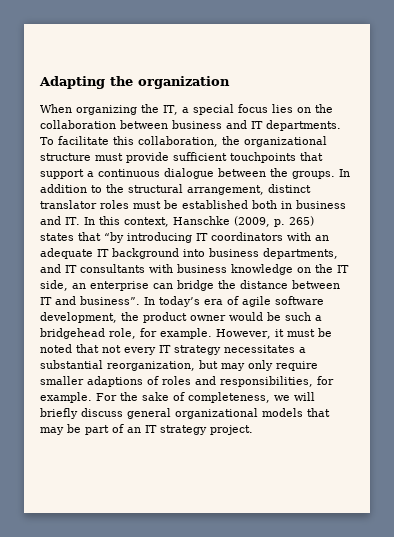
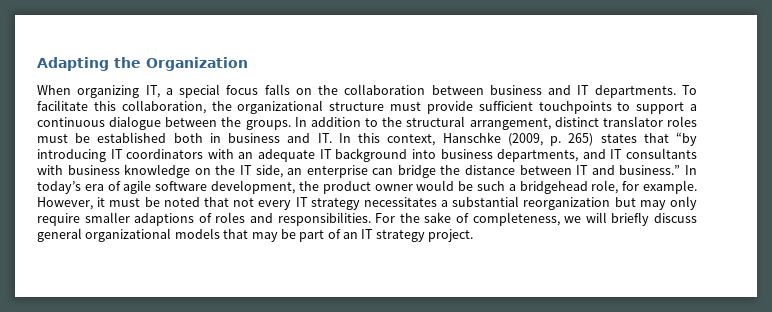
[138,76,230,89] organization -> [146,57,248,71] Organization
[141,104,159,113] the -> (140, 91) none
[271,104,293,113] lies -> [264,84,290,95] falls
[300,152,323,161] that -> [617,102,631,111] to
[80,296,140,305] business”. -> [619,165,681,175] business.”
[107,361,195,371] reorganization, -> [523,197,611,210] reorganization
[220,376,334,387] [40,392,92,403] responsibilities, for example. -> [277,212,371,226] responsibilities.

